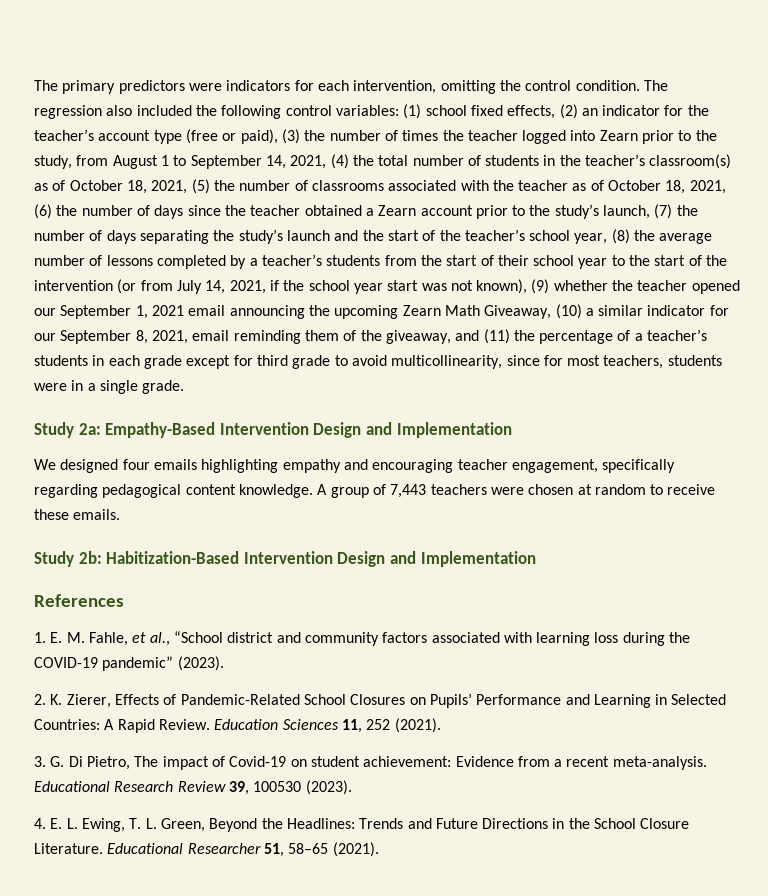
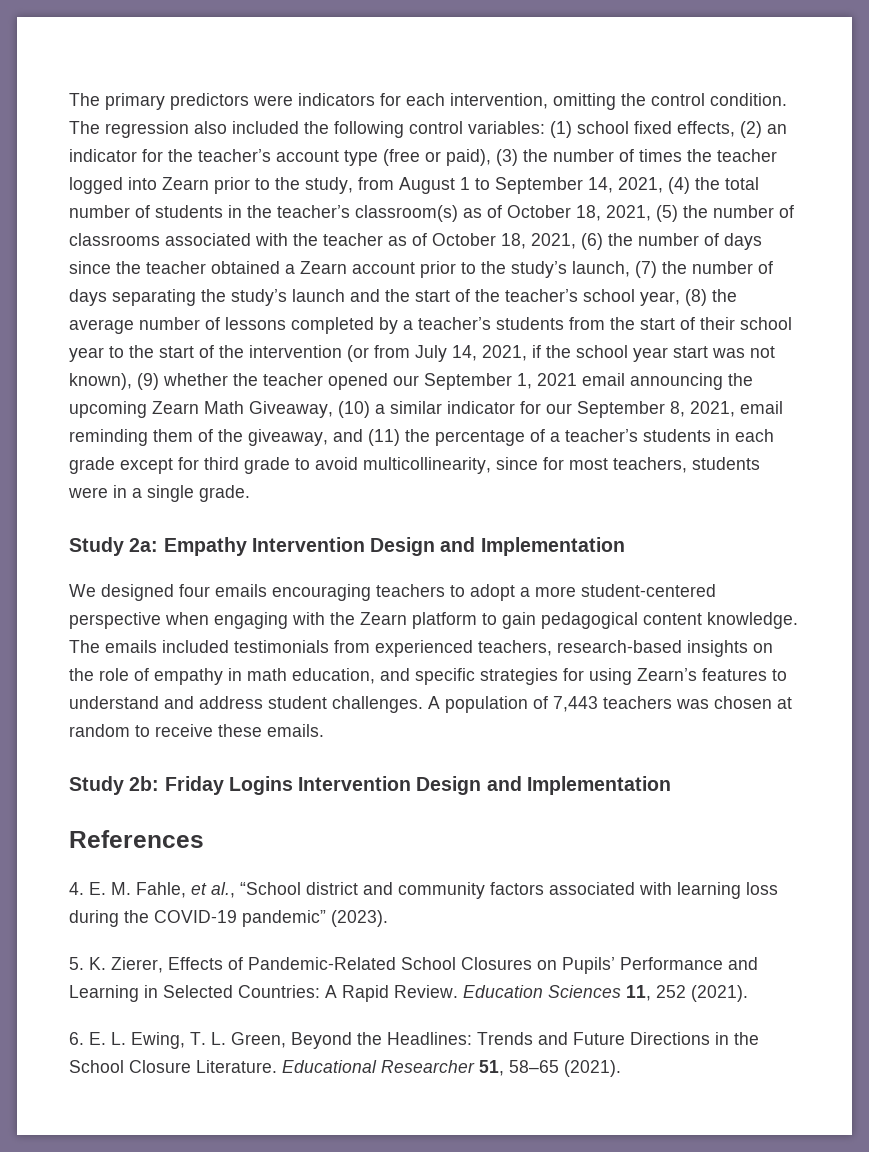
[105,422,216,438] Empathy-Based -> [163,537,247,556] Empathy
[201,459,676,473] [34,484,369,498] highlighting empathy and encouraging teacher engagement, specifically regarding pedagogical content knowledge. A group -> [272,584,716,601] [69,612,798,629] [69,640,773,657] [69,668,787,685] [69,696,528,713] encouraging teachers to adopt a more student-centered perspective when engaging with the Zearn platform to gain pedagogical content knowledge. The emails included testimonials from experienced teachers, research-based insights on the role of empathy in math education, and specific strategies for using Zearn’s features to understand and address student challenges. A population
[490,487,524,495] were -> [676,699,709,709] was
[106,551,240,564] Habitization-Based -> [164,776,293,795] Friday Logins
[34,632,46,643] 1. -> [69,882,84,895] 4.
[34,694,46,705] 2. -> [69,957,84,970] 5.
[34,756,707,770] [34,780,352,795] [34,818,46,829] 3. G. Di Pietro, The impact of Covid-19 on student achievement: Evidence from a recent meta-analysis. Educational Research Review 39, 100530 (2023). // 4. -> [69,1032,84,1045] 6.

